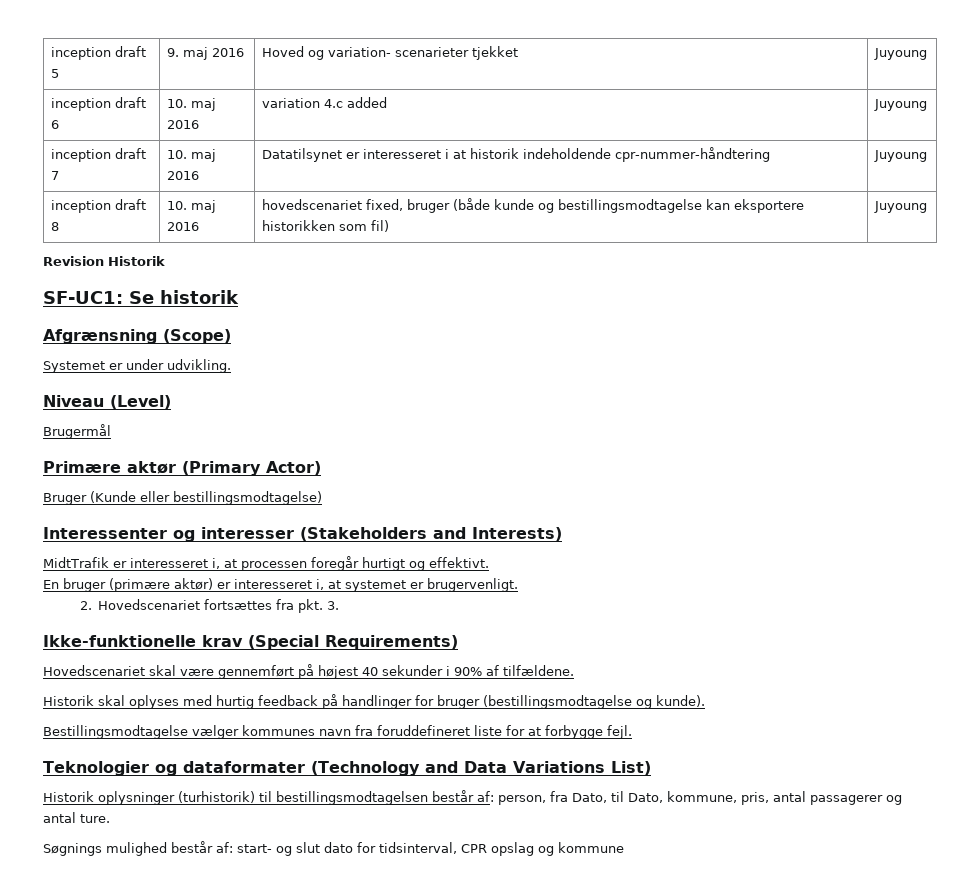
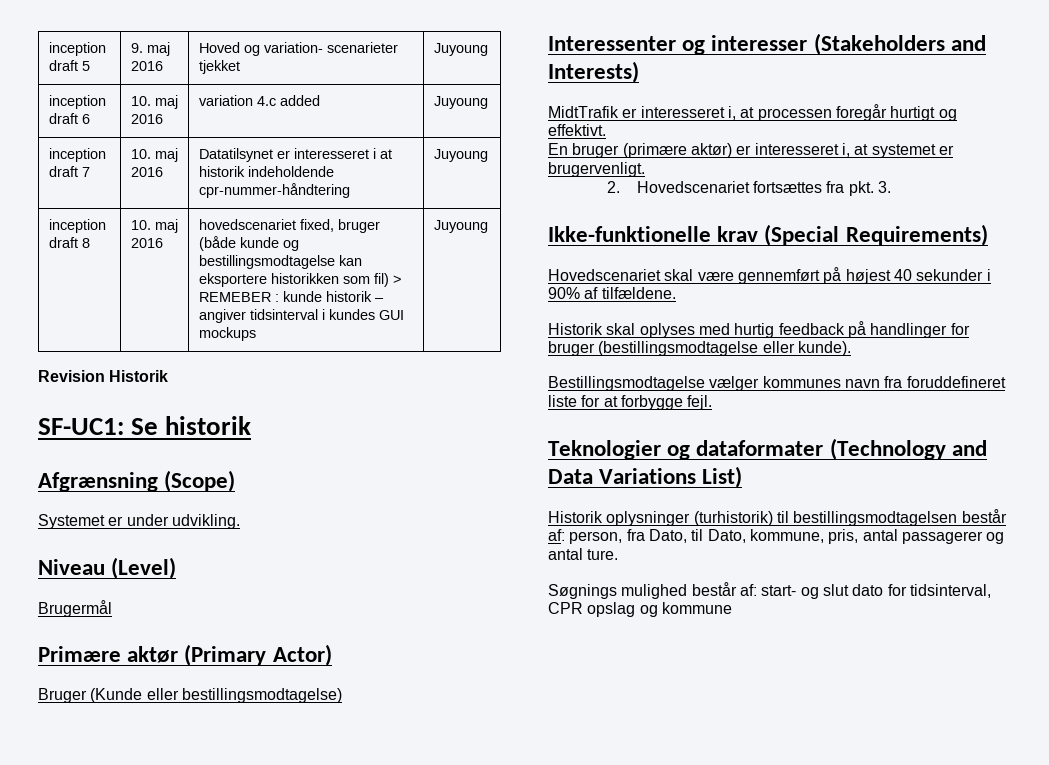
(389, 226) none -> [392,275,401,284] [198,291,384,302] [198,309,404,323] [198,327,256,341] > REMEBER : kunde historik – angiver tidsinterval i kundes GUI mockups
[636,699,652,709] og -> [762,341,795,353] eller

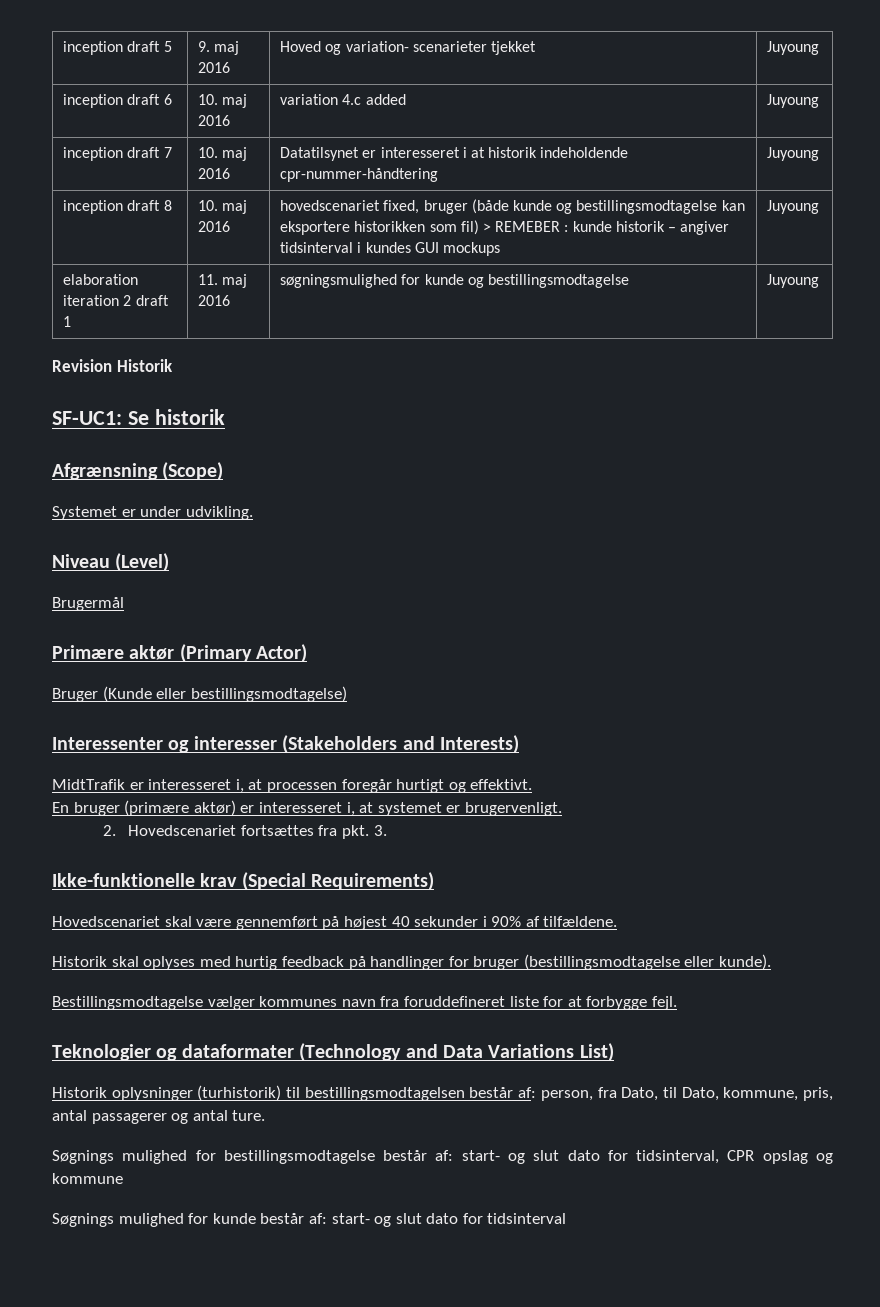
(488, 226) none -> [63,274,139,285] [63,295,169,306] [63,316,72,327] [198,274,248,288] [198,295,231,306] [280,274,629,288] [767,274,820,288] // elaboration iteration 2 draft 1 | 11. maj 2016 | søgningsmulighed for kunde og bestillingsmodtagelse | Juyoung
(688, 591) none -> [195,1150,375,1164] for bestillingsmodtagelse
(732, 608) none -> [52,1213,567,1227] // Søgnings mulighed for kunde består af: start- og slut dato for tidsinterval

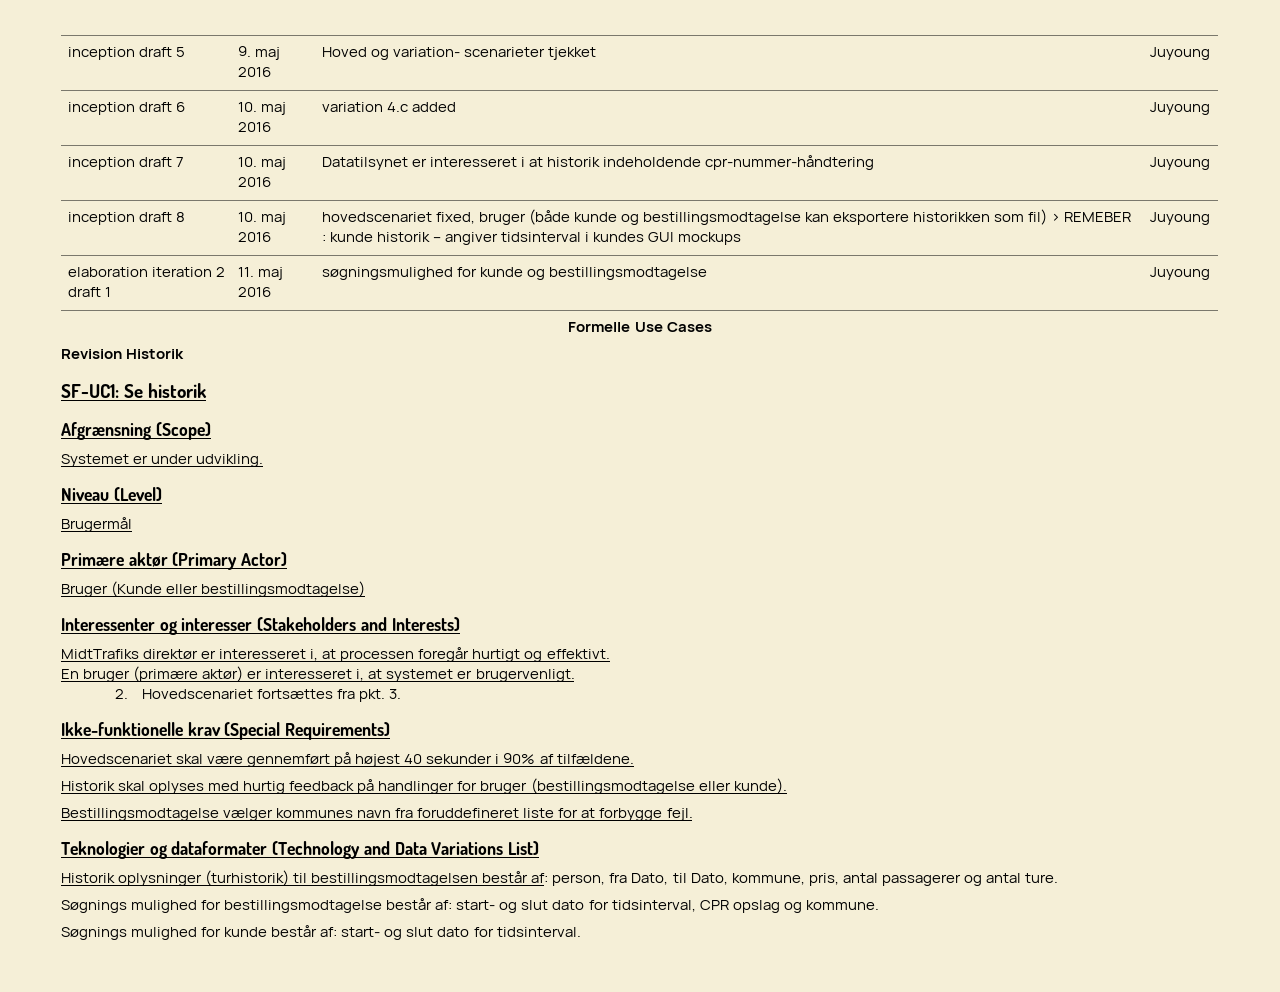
(820, 281) none -> [568,322,712,332] // Formelle Use Cases
[52,779,125,790] MidtTrafik -> [61,649,199,659] MidtTrafiks direktør
[52,1173,123,1184] kommune -> [805,900,879,910] kommune.
[487,1213,567,1224] tidsinterval -> [496,927,581,937] tidsinterval.

